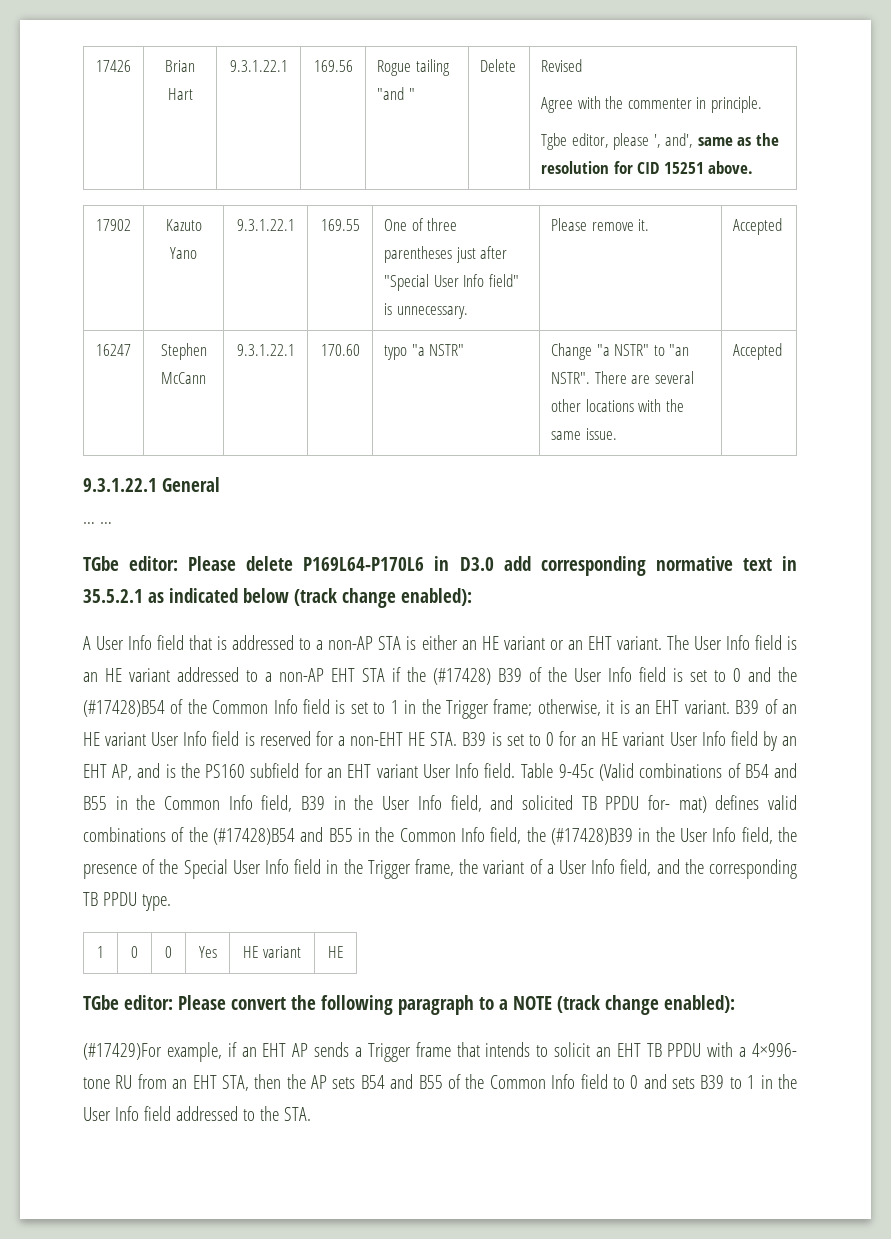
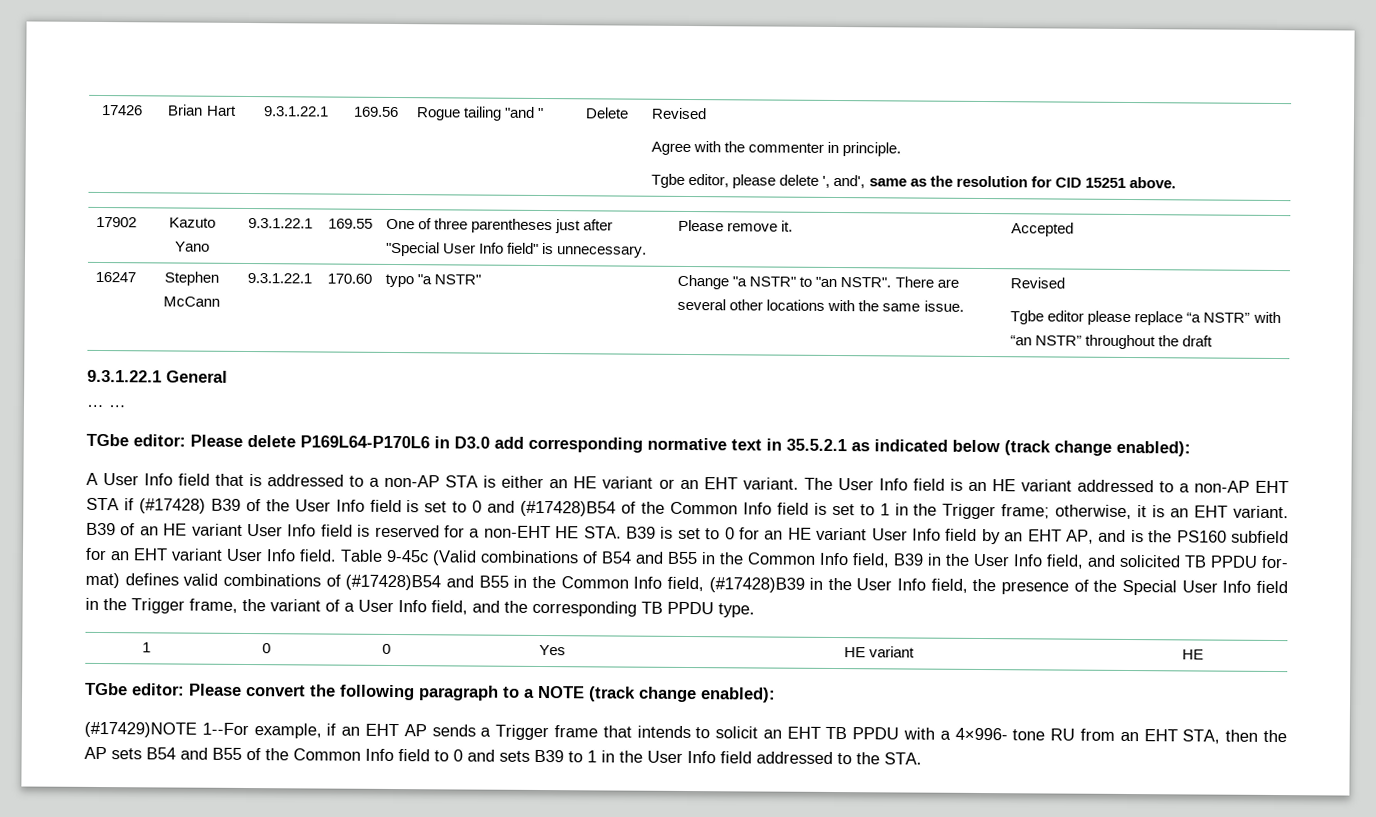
(650, 141) none -> [779,174,820,186] delete
[733,343,783,360] Accepted -> [1010,277,1066,289] [1010,310,1281,326] [1010,334,1214,350] Revised // Tgbe editor please replace “a NSTR” with “an NSTR” throughout the draft
[406,667,426,682] the -> (134, 504) none
[778,667,798,682] the -> (516, 506) none
[188,827,208,842] the -> (341, 580) none
[526,827,546,842] the -> (704, 584) none
[83,1043,162,1060] (#17429)For -> [84,721,249,738] (#17429)NOTE 1--For

